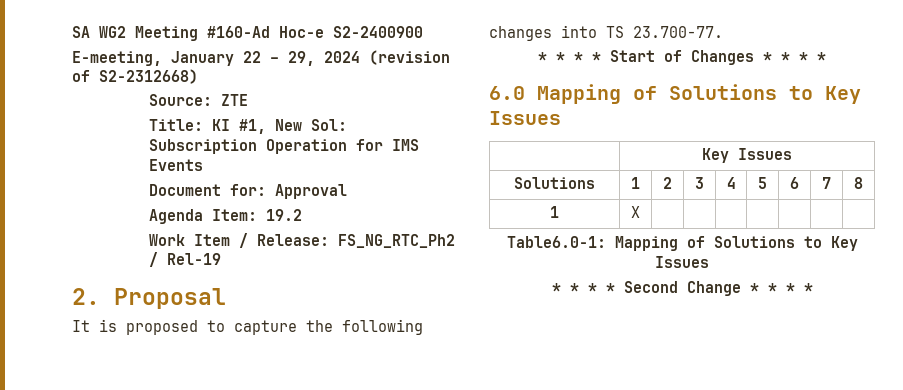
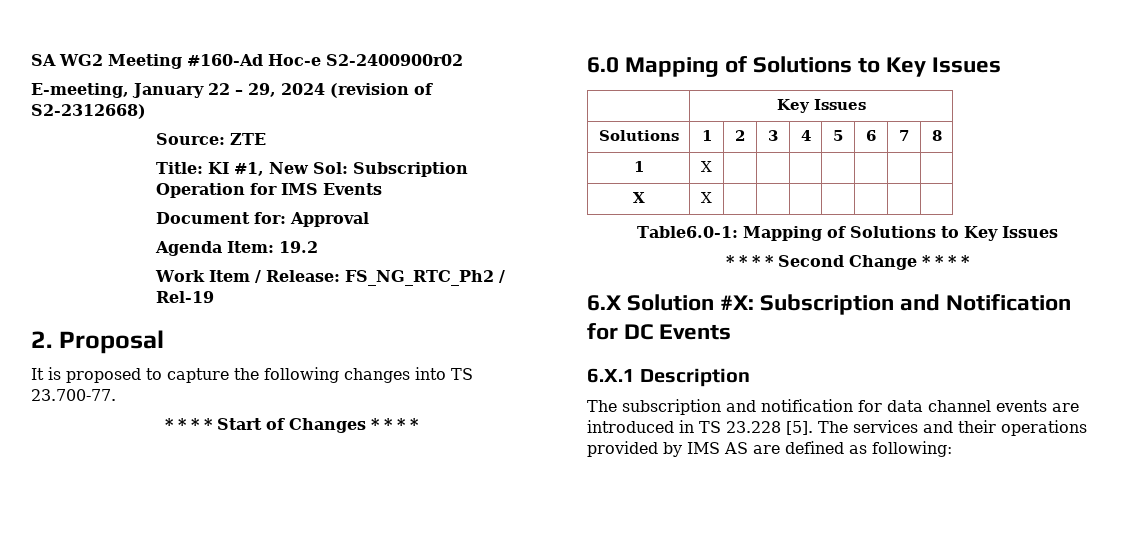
[333,26,423,38] S2-2400900 -> [326,54,463,66] S2-2400900r02
(640, 212) none -> [632,192,645,203] [701,192,712,203] // X | X | | | | | | |
(813, 288) none -> [587,294,1072,315] [587,323,732,340] [587,368,751,387] [587,399,1079,415] [587,420,1087,436] [587,441,952,457] // 6.X Solution #X: Subscription and Notification for DC Events // 6.X.1 Description // The subscription and notification for data channel events are introduced in TS 23.228 [5]. The services and their operations provided by IMS AS are defined as following:

